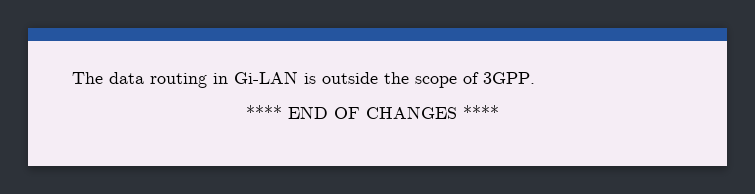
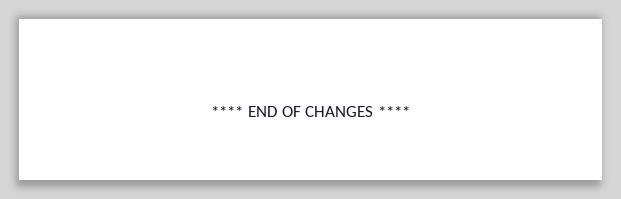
[72,71,535,88] The data routing in Gi-LAN is outside the scope of 3GPP. // -> (211, 111) none

